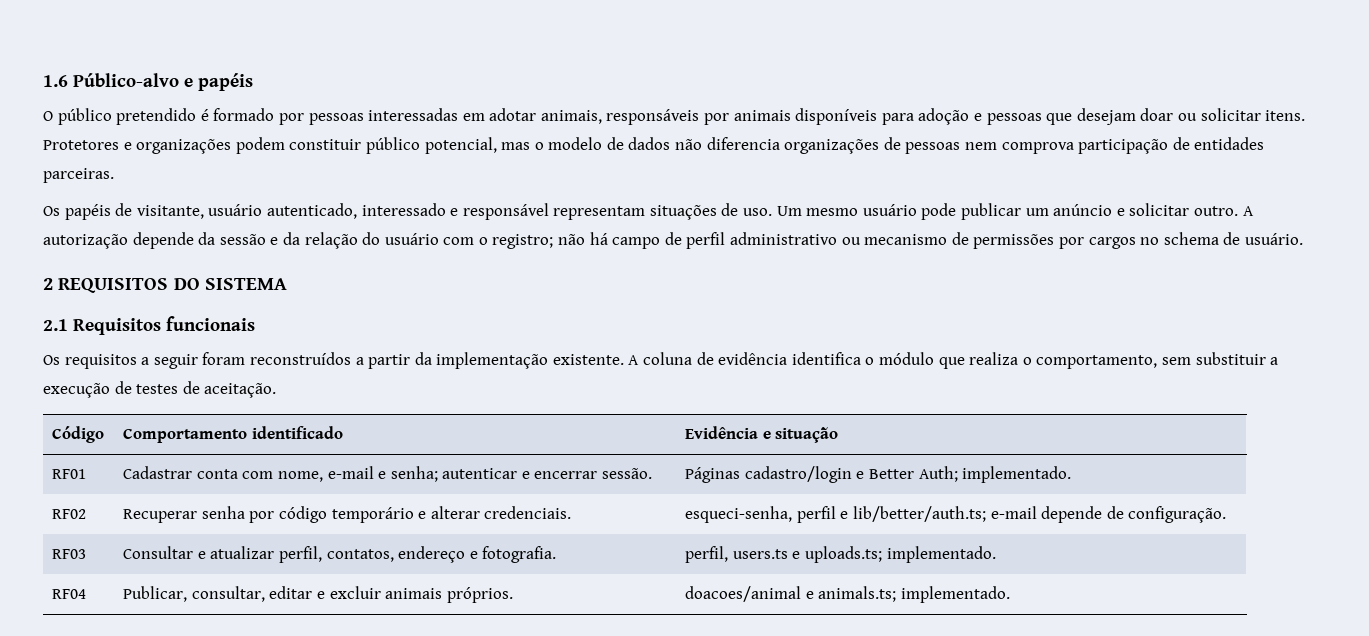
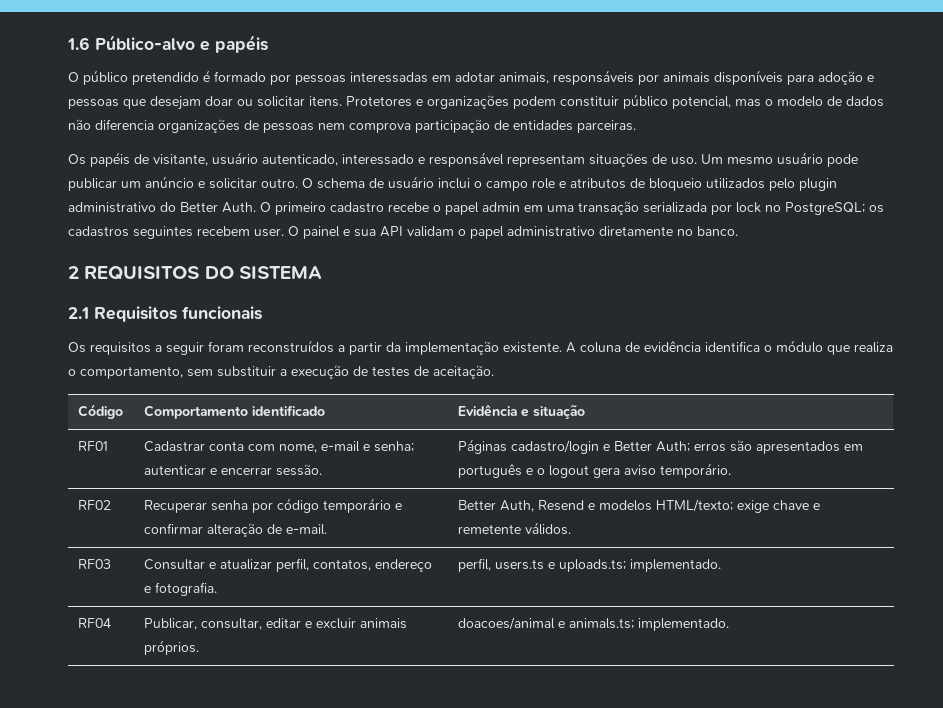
[1242,206,1254,216] [43,232,1303,249] A autorização depende da sessão e da relação do usuário com o registro; não há campo de perfil administrativo ou mecanismo de permissões por cargos no schema de usuário. -> [302,176,837,191] [68,201,884,215] [68,226,738,239] O schema de usuário inclui o campo role e atributos de bloqueio utilizados pelo plugin administrativo do Better Auth. O primeiro cadastro recebe o papel admin em uma transação serializada por lock no PostgreSQL; os cadastros seguintes recebem user. O painel e sua API validam o papel administrativo diretamente no banco.
[962,466,1072,483] implementado. -> [694,440,864,454] [458,463,732,478] erros são apresentados em português e o logout gera aviso temporário.
[430,506,572,519] [685,506,1227,523] alterar credenciais. | esqueci-senha, perfil e lib/better/auth.ts; e-mail depende de configuração. -> [144,523,328,537] [458,499,821,513] [458,522,572,535] confirmar alteração de e-mail. | Better Auth, Resend e modelos HTML/texto; exige chave e remetente válidos.

